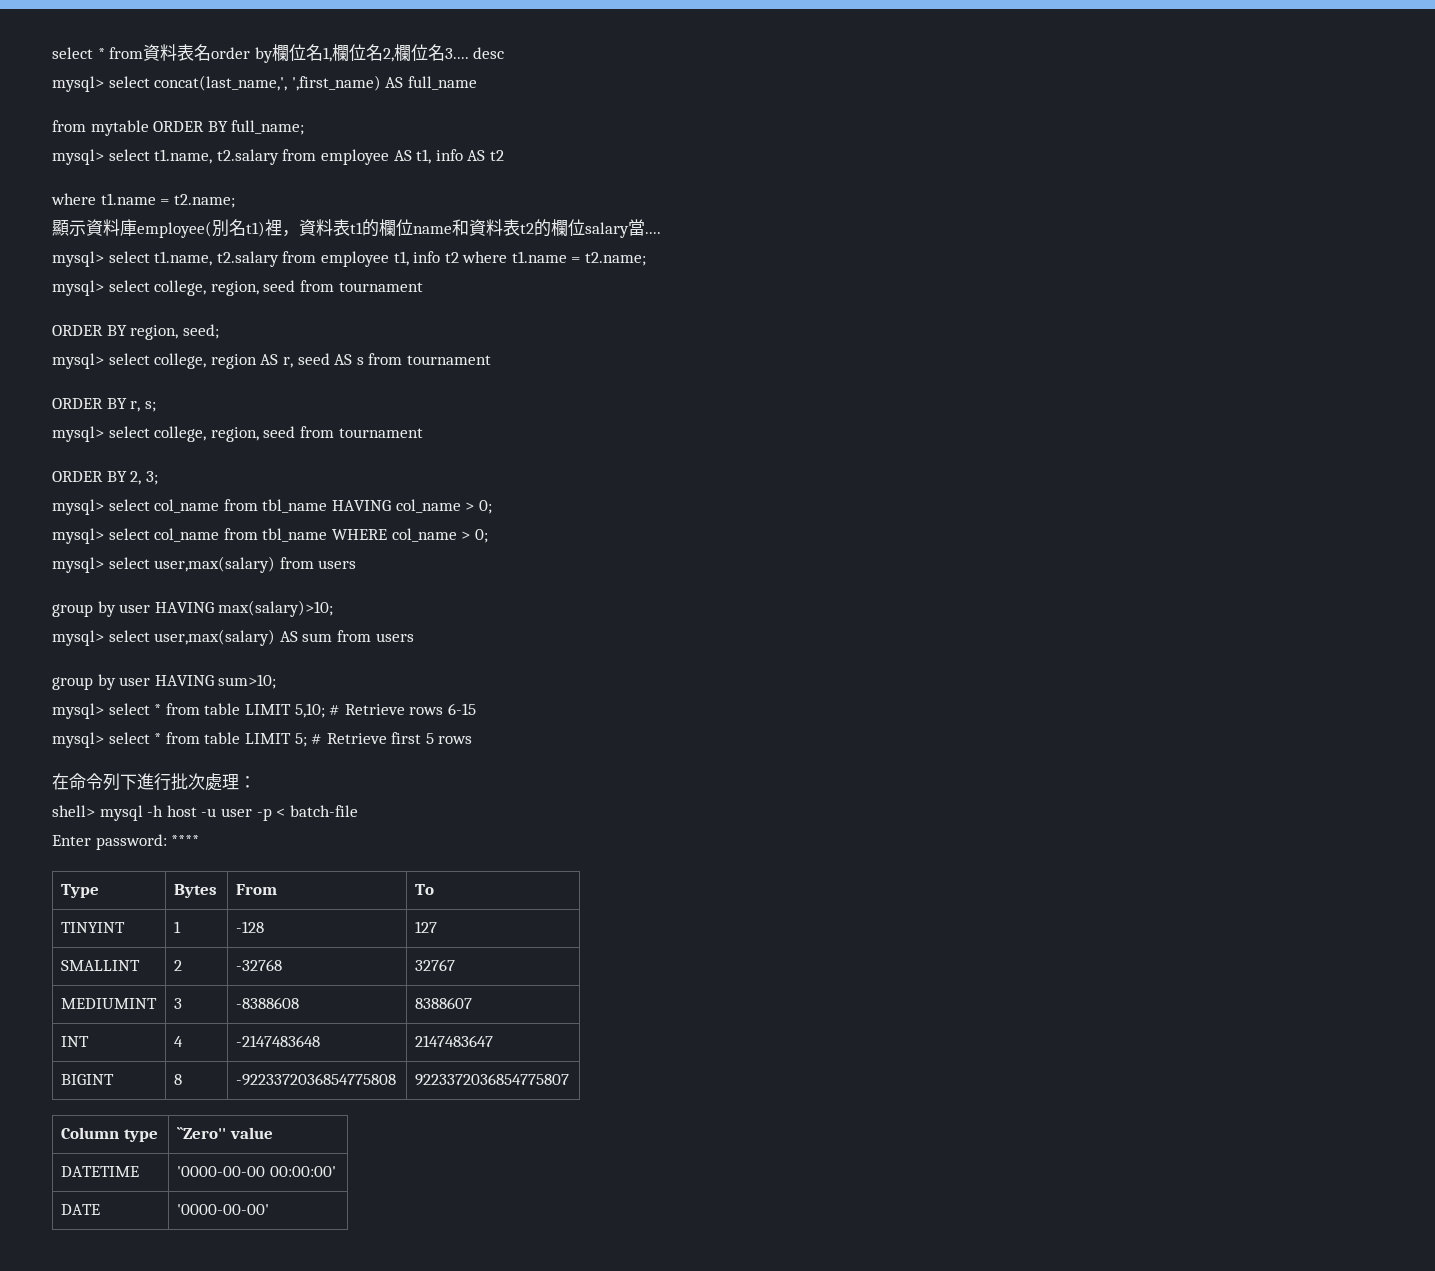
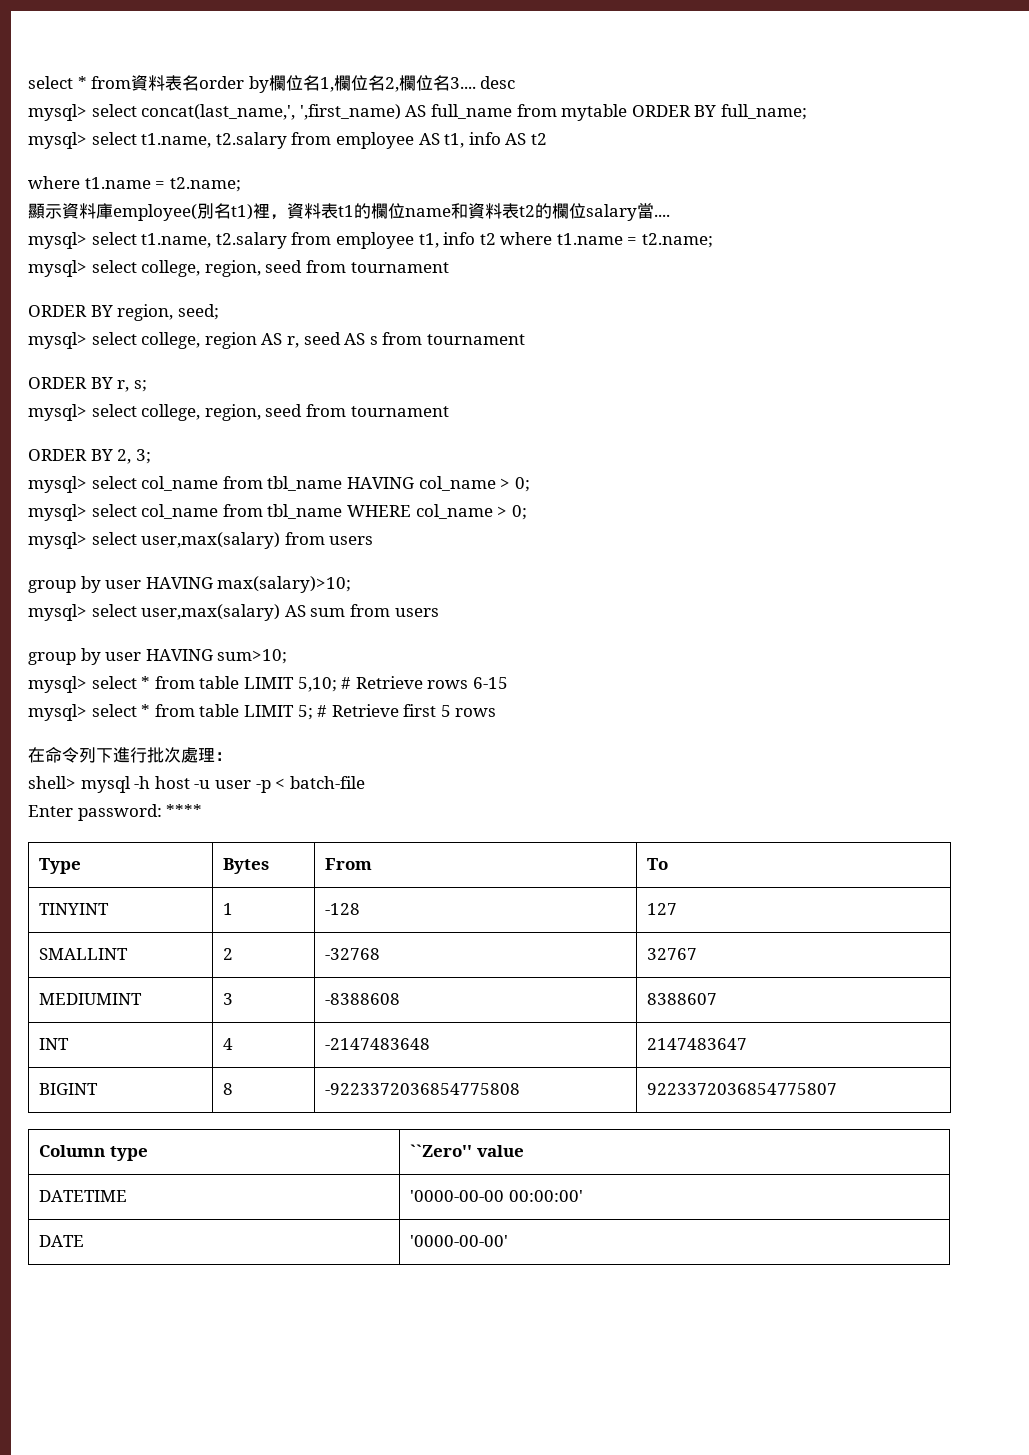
(477, 83) // -> (512, 111) none

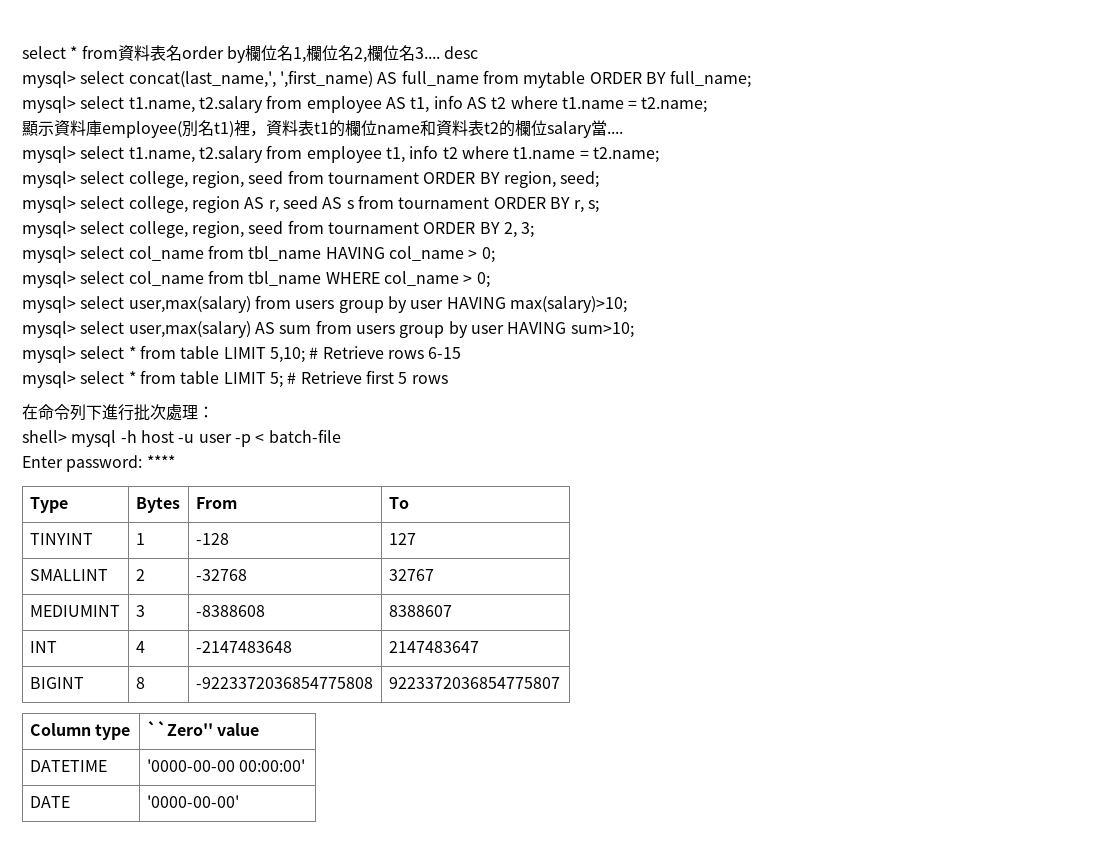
(547, 139) // -> (507, 103) none
(449, 267) // -> (419, 178) none
(525, 339) // -> (490, 203) none
(449, 411) // -> (419, 228) none
(374, 540) // -> (335, 304) none
(439, 612) // -> (395, 329) none

